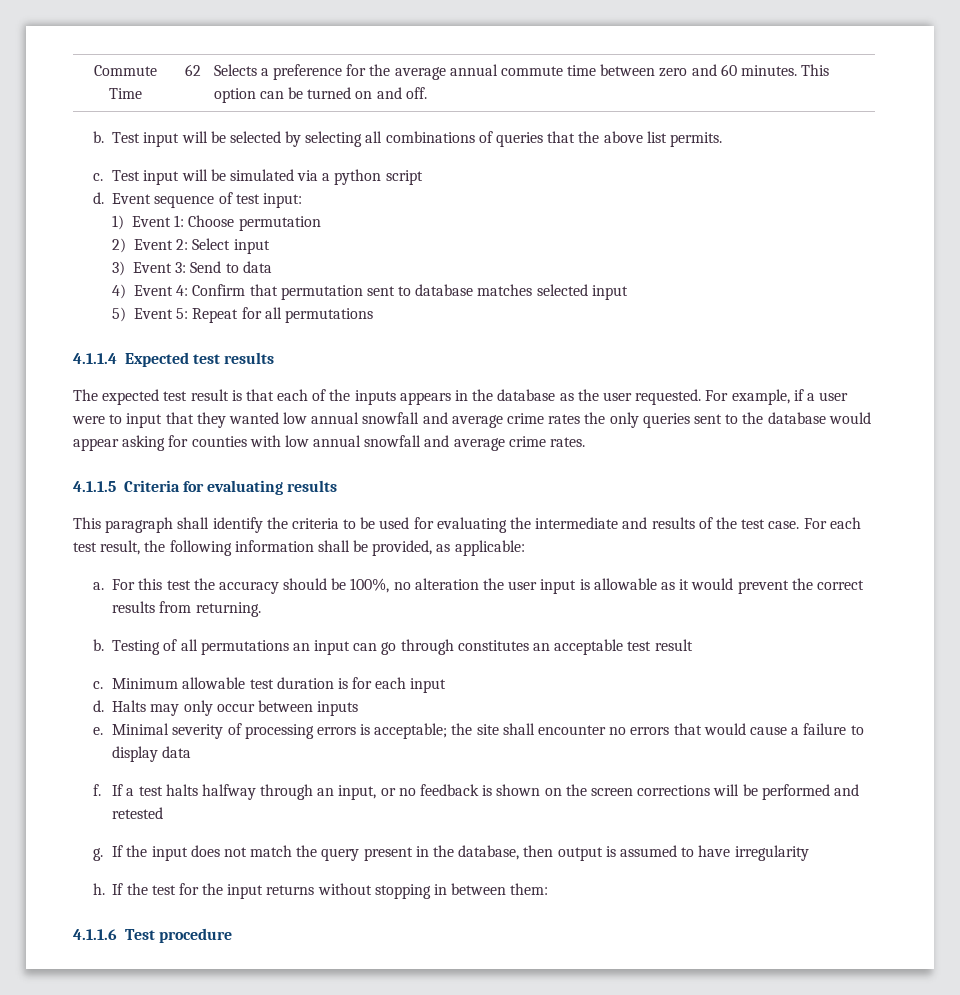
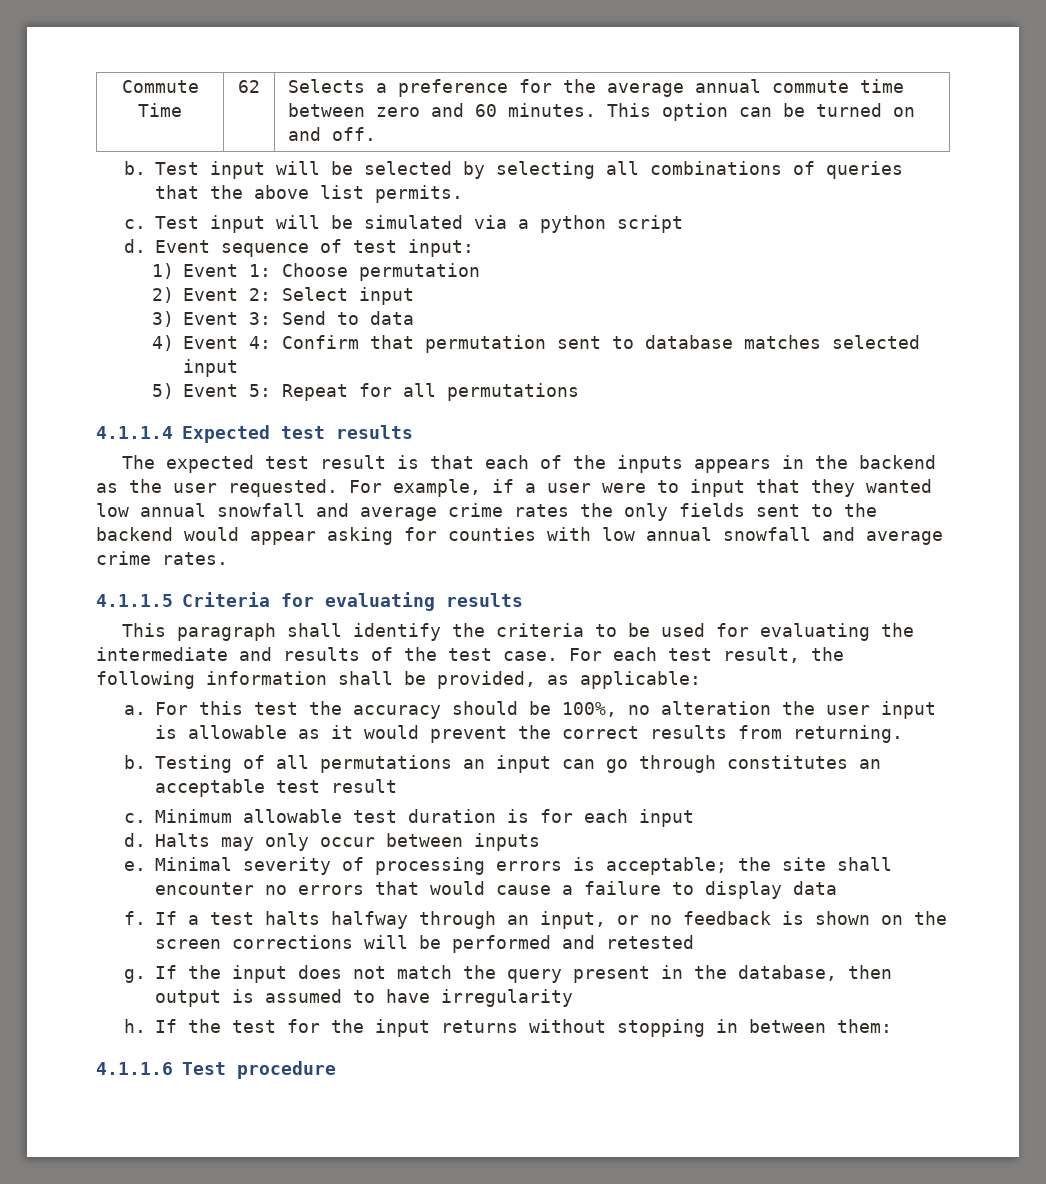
[497,389,556,401] database -> [858,455,936,469] backend
[642,413,690,428] queries -> [679,503,745,517] fields
[767,412,826,424] database -> [96,527,173,541] backend

